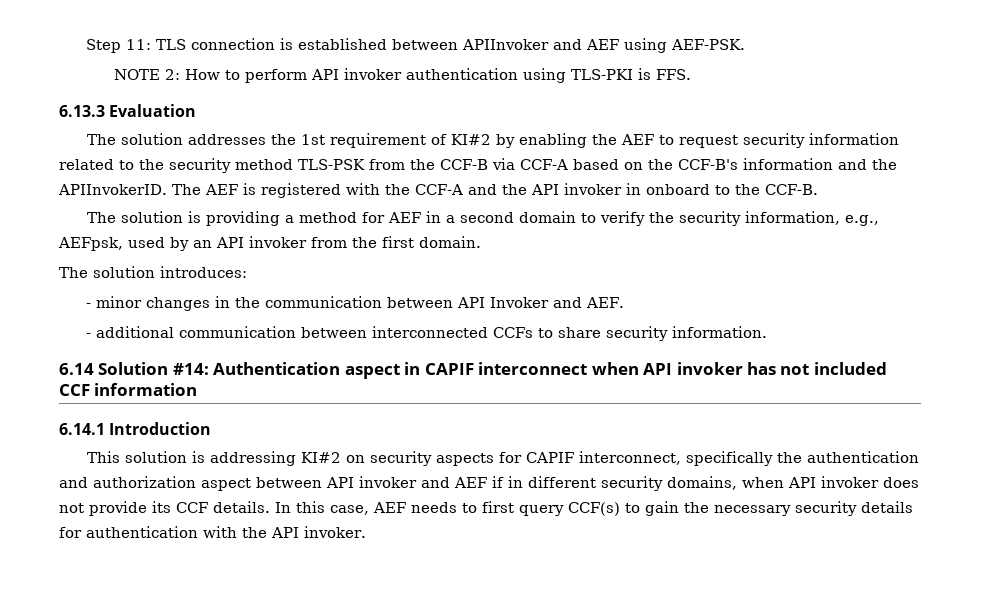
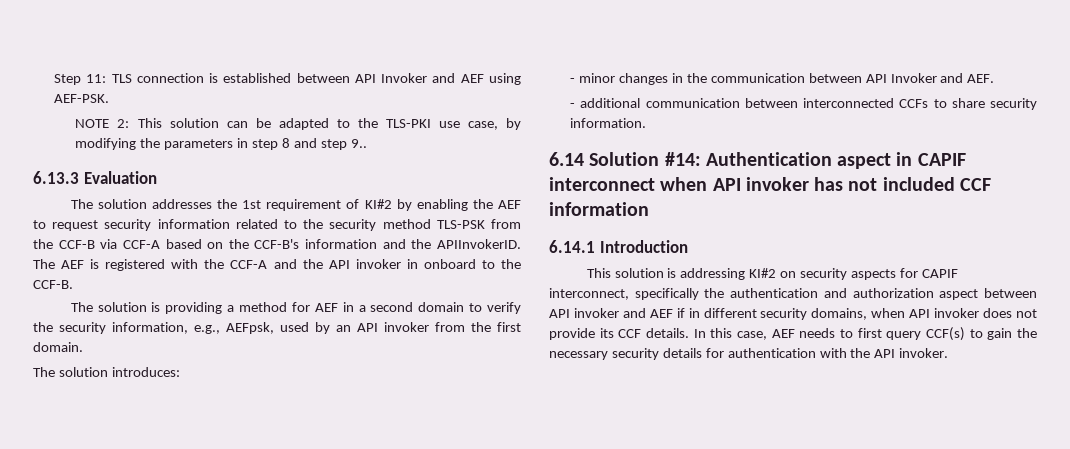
[462,39,550,50] APIInvoker -> [354,73,428,83] API Invoker
[184,68,691,83] How to perform API invoker authentication using TLS-PKI is FFS. -> [137,118,521,130] [75,138,367,150] This solution can be adapted to the TLS-PKI use case, by modifying the parameters in step 8 and step 9..

